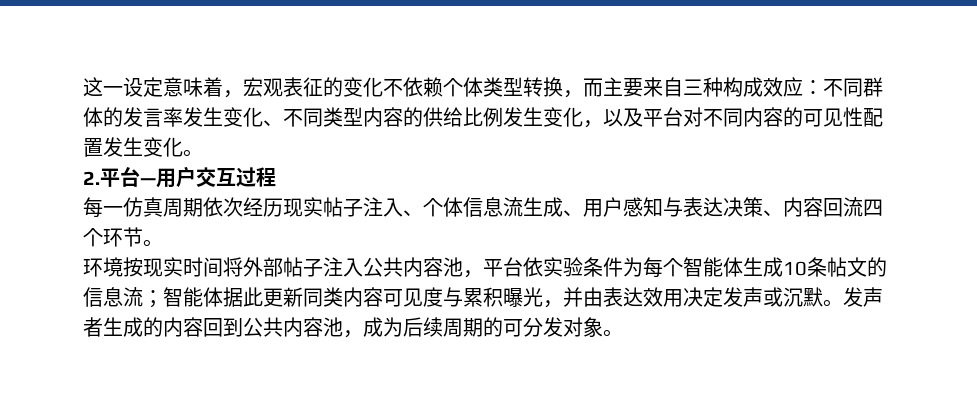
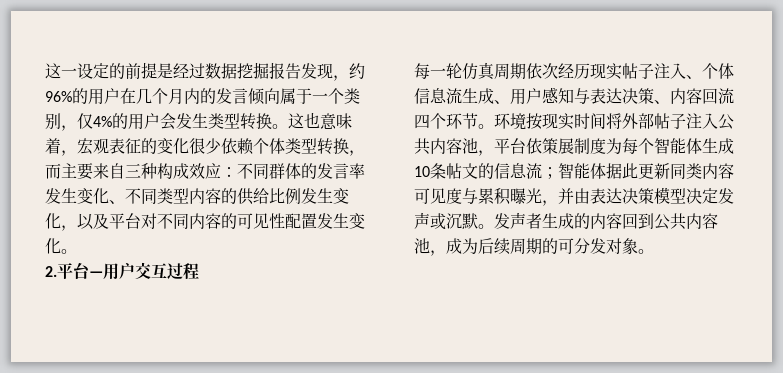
(163, 87) none -> [109,62,365,81] [45,88,360,105] [45,112,320,131] 的前提是经过数据挖掘报告发现，约96%的用户在几个月内的发言倾向属于一个类别，仅4%的用户会发生类型转换。这也
[383,79,403,97] 不 -> [189,138,221,154] 很少
(123, 210) none -> [446,63,462,79] 轮
(163, 243) // -> (494, 126) none
[543,257,623,277] 实验条件 -> [542,138,606,154] 策展制度
[643,287,683,307] 效用 -> [622,187,686,204] 决策模型

